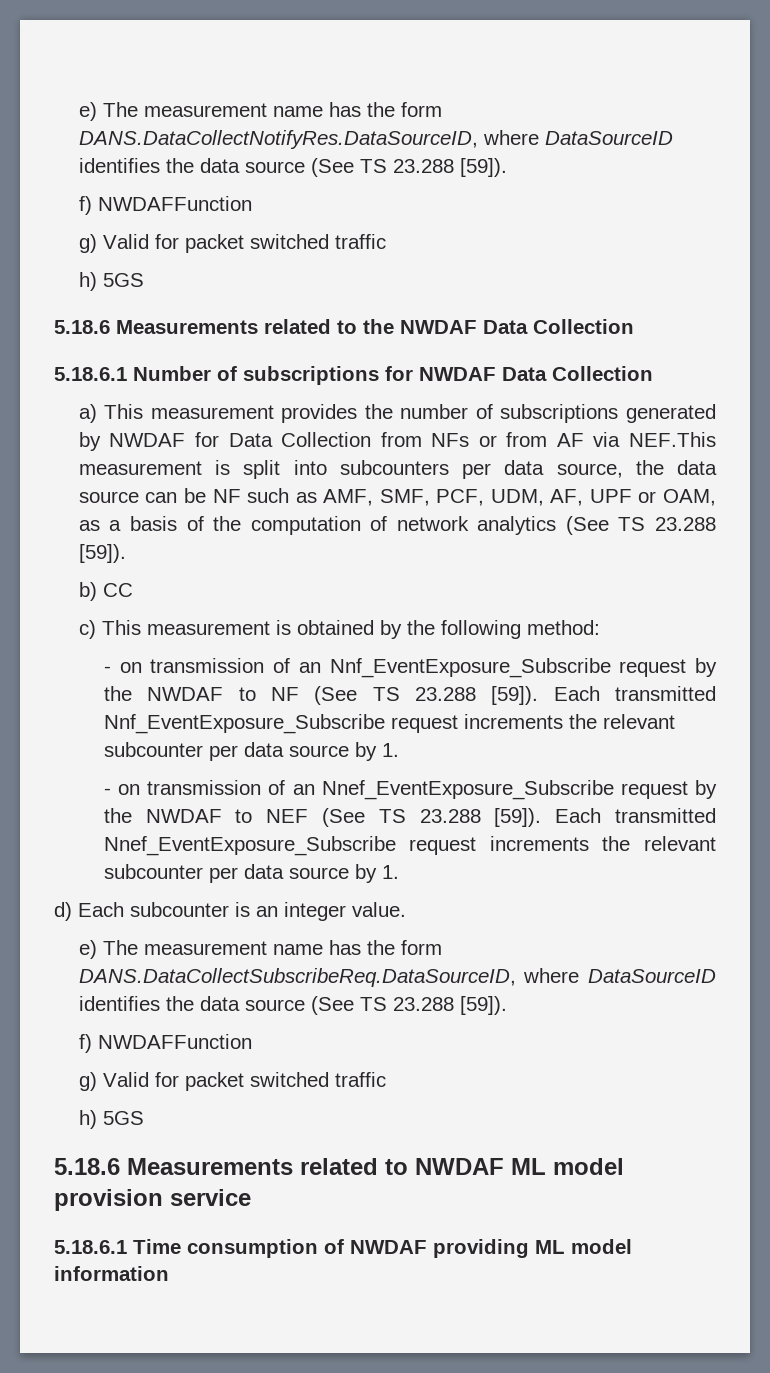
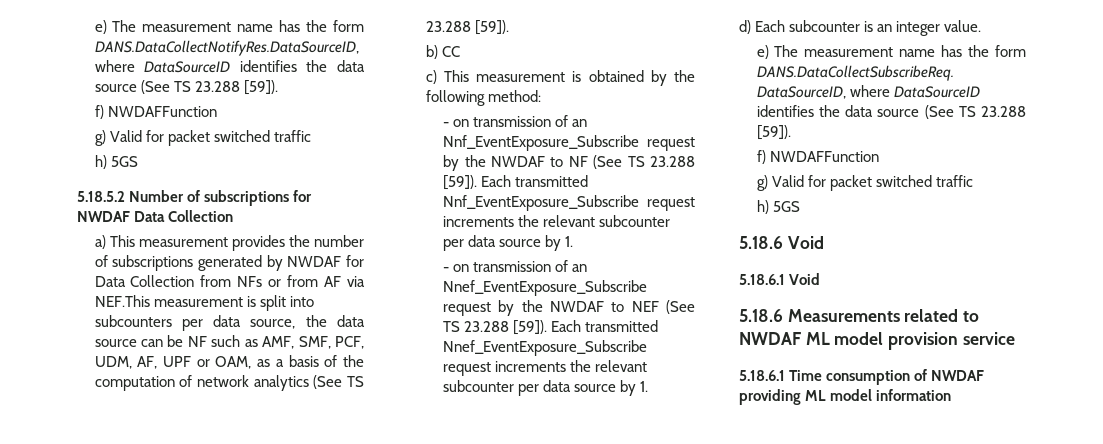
[54,319,634,334] [54,367,127,381] 5.18.6 Measurements related to the NWDAF Data Collection // 5.18.6.1 -> [77,191,125,202] 5.18.5.2
(144, 1118) none -> [739,236,824,249] [739,273,821,285] // 5.18.6 Void // 5.18.6.1 Void

